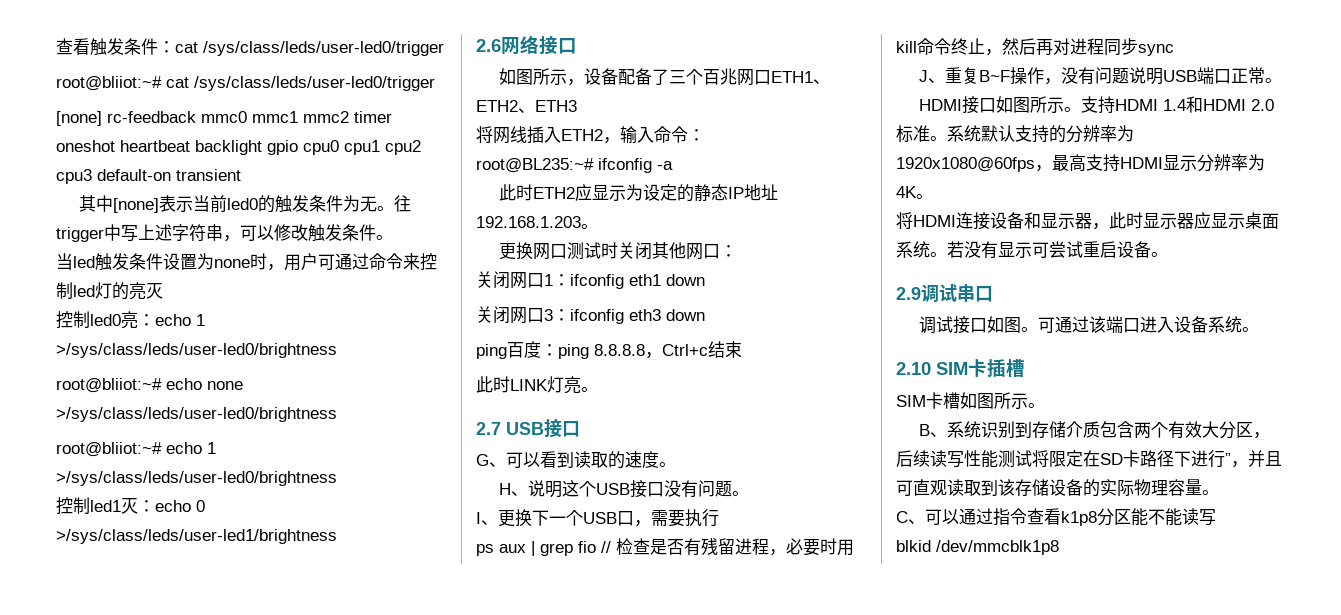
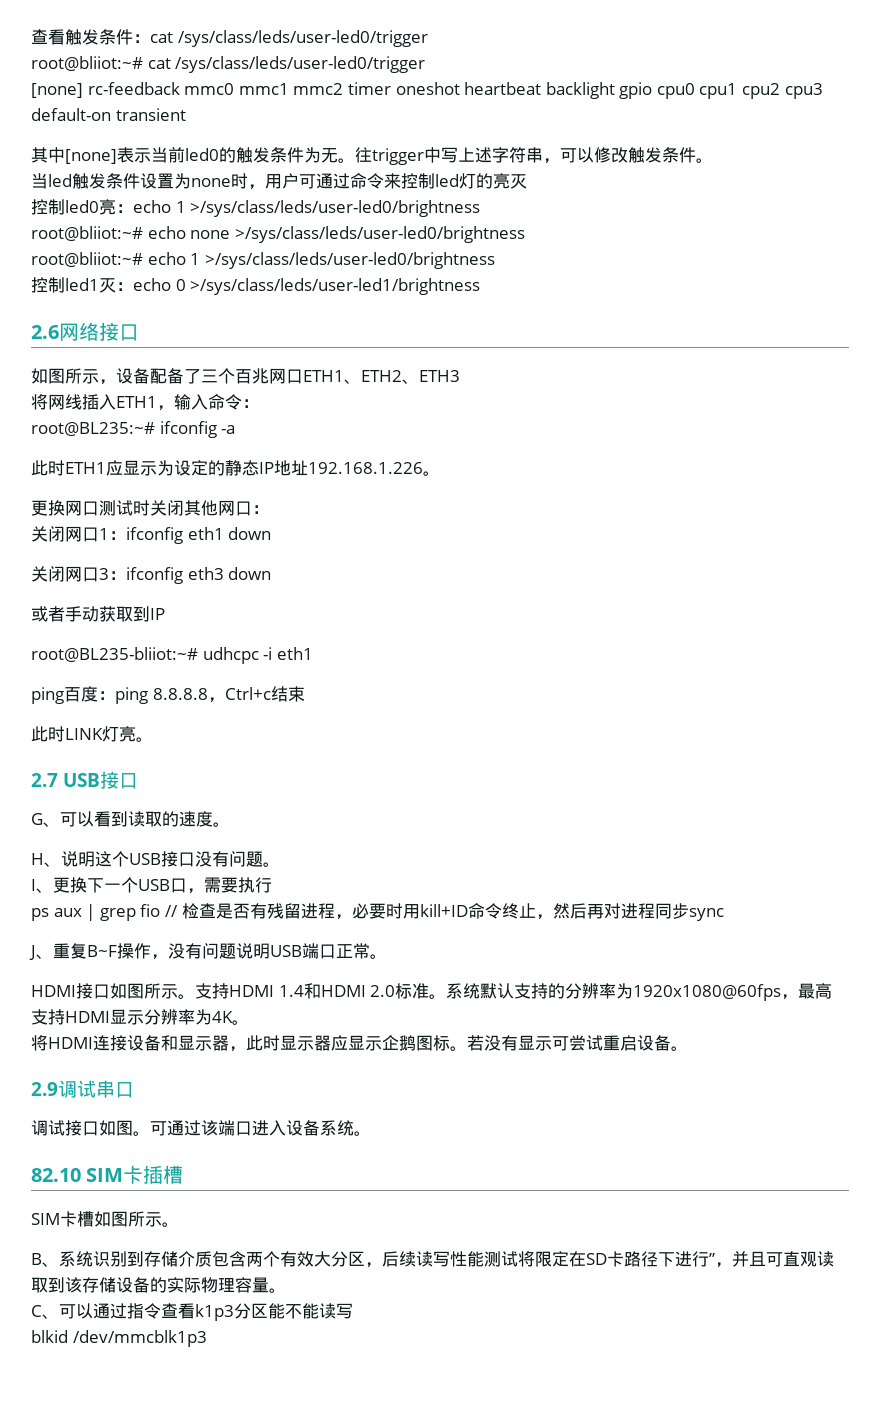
[561,129,603,141] ETH2 -> [116,396,157,408] ETH1
[532,187,575,199] ETH2 -> [65,462,106,474] ETH1
[476,216,581,228] 192.168.1.203 -> [308,462,423,474] 192.168.1.226
(705, 315) none -> [31,606,165,622] [31,647,313,664] // 或者手动获取到IP // root@BL235-bliiot:~# udhcpc -i eth1
[896,41,917,53] kill -> [419,904,468,917] kill+ID
[1245,212,1279,229] [896,241,930,258] 桌面系统 -> [382,1035,450,1051] 企鹅图标
[896,362,931,375] 2.10 -> [31,1168,81,1182] 82.10
[1061,511,1097,526] k1p8 -> [195,1304,234,1321] k1p3
[936,540,1059,555] /dev/mmcblk1p8 -> [72,1330,207,1347] /dev/mmcblk1p3

